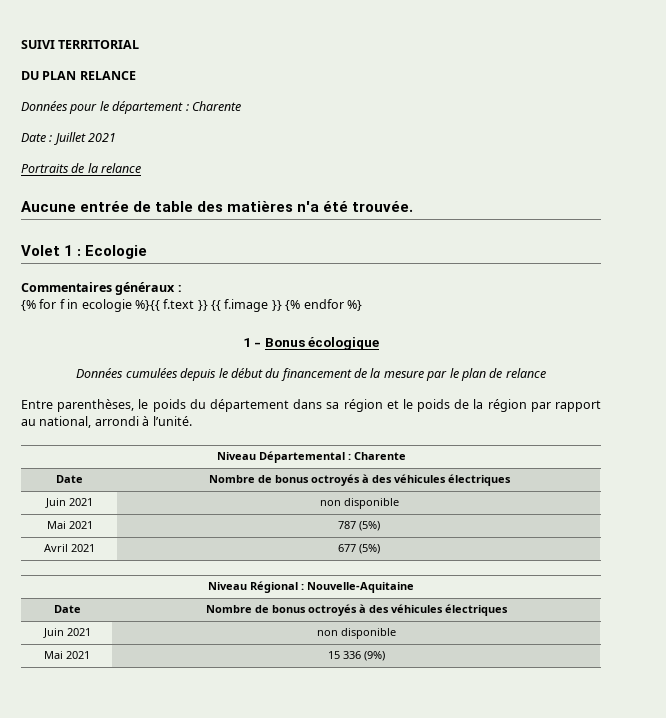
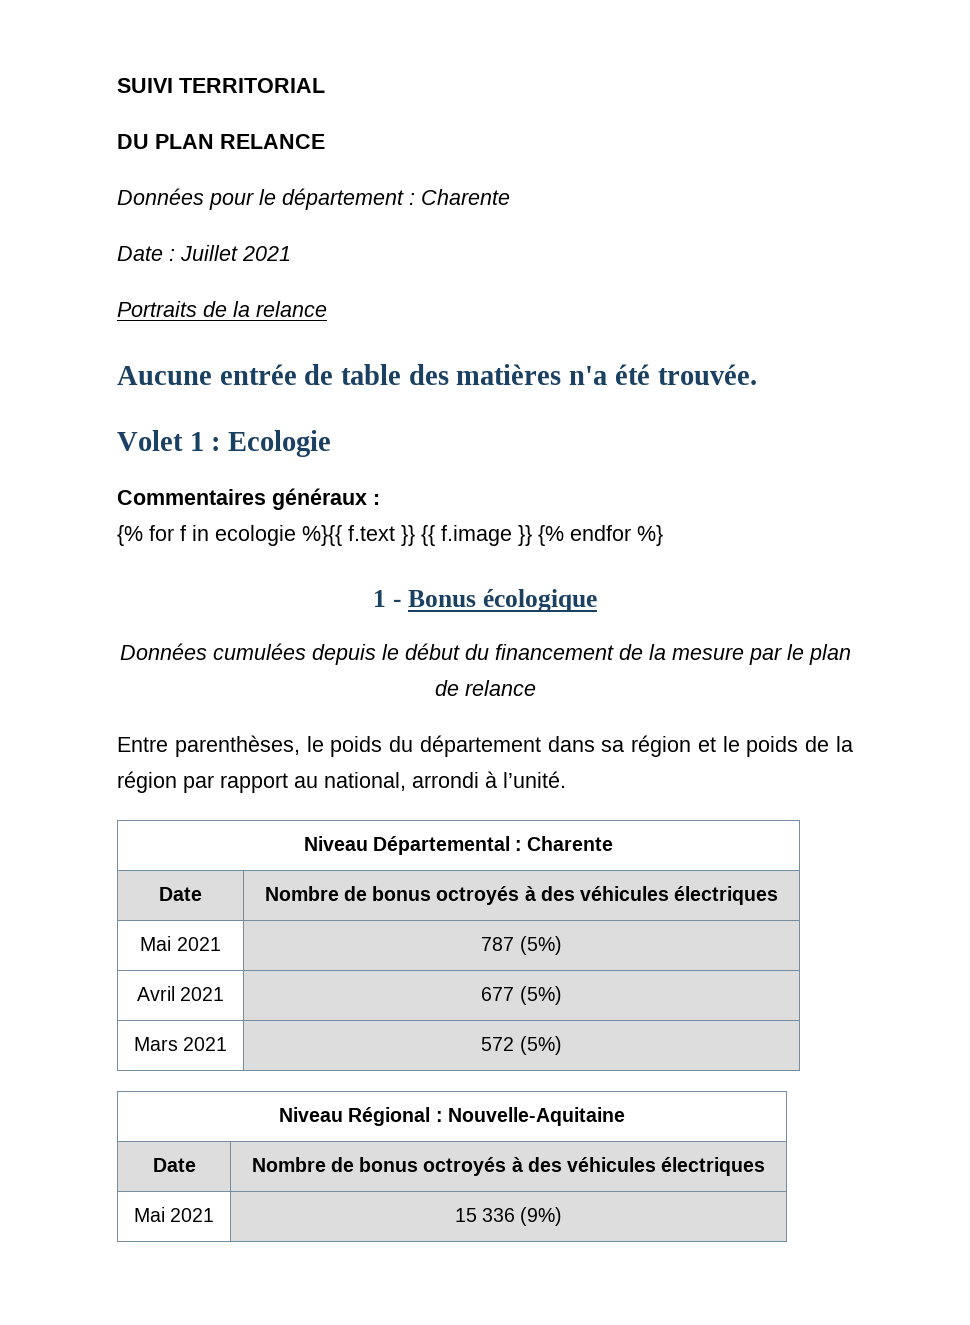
[45,498,93,508] [319,498,399,509] // Juin 2021 | non disponible -> (779, 895) none
(380, 549) none -> [133,1037,228,1051] [481,1036,562,1055] // Mars 2021 | 572 (5%)
[42,628,91,638] [317,628,396,639] // Juin 2021 | non disponible -> (766, 1166) none

